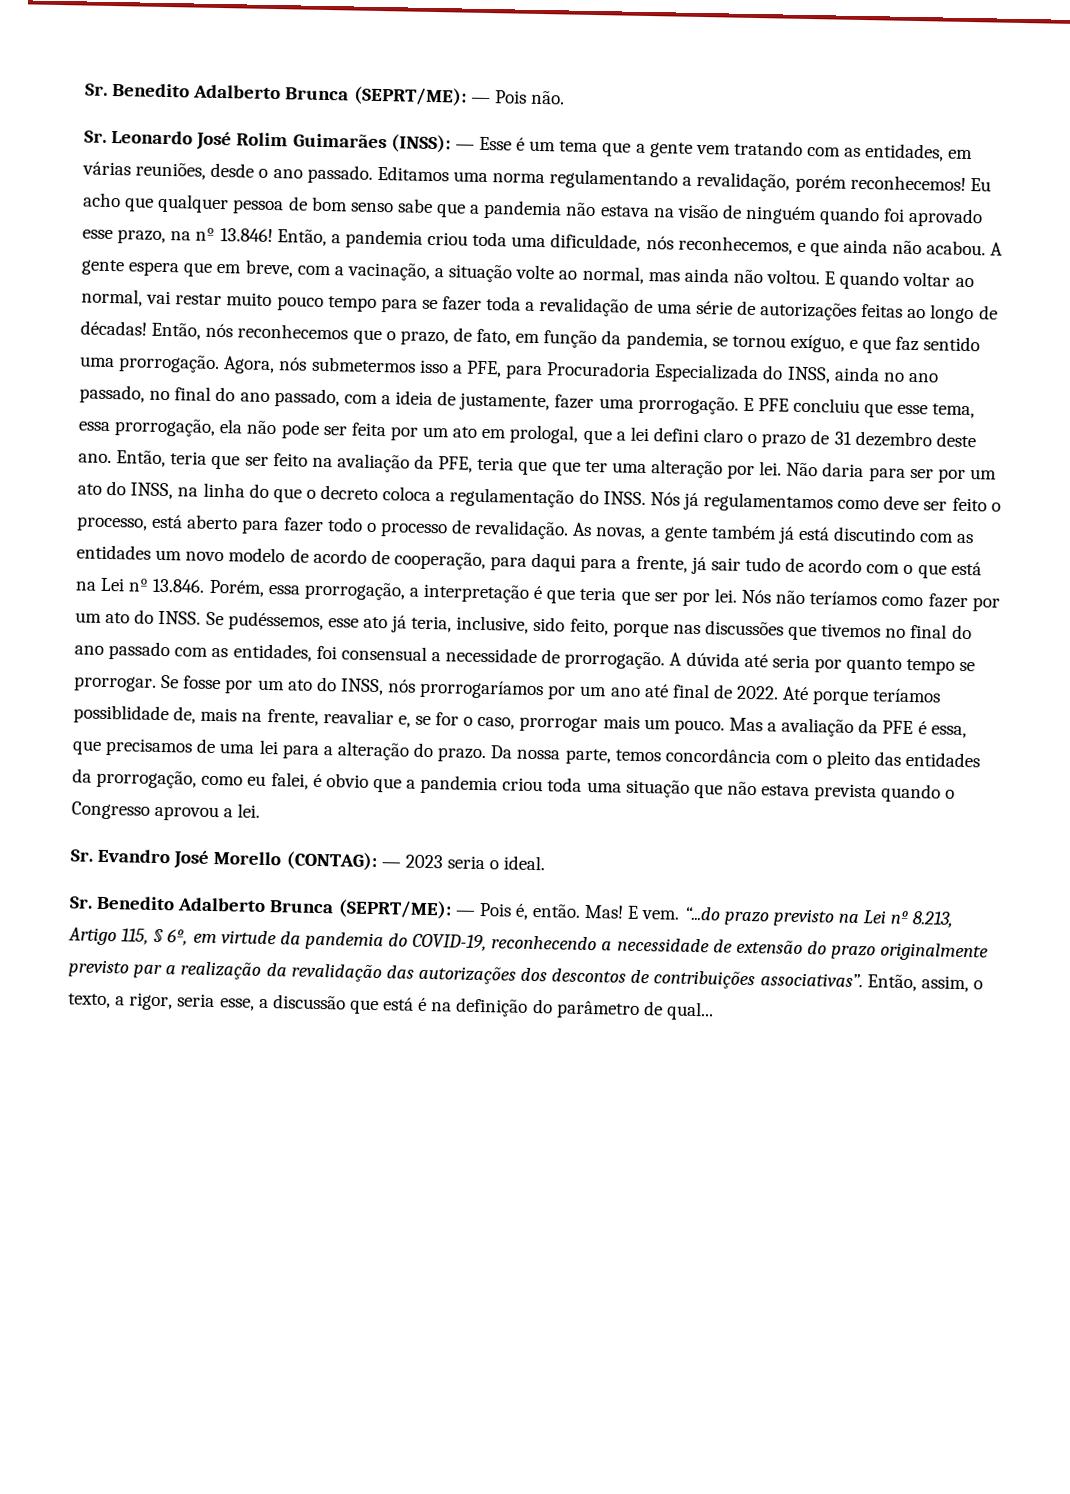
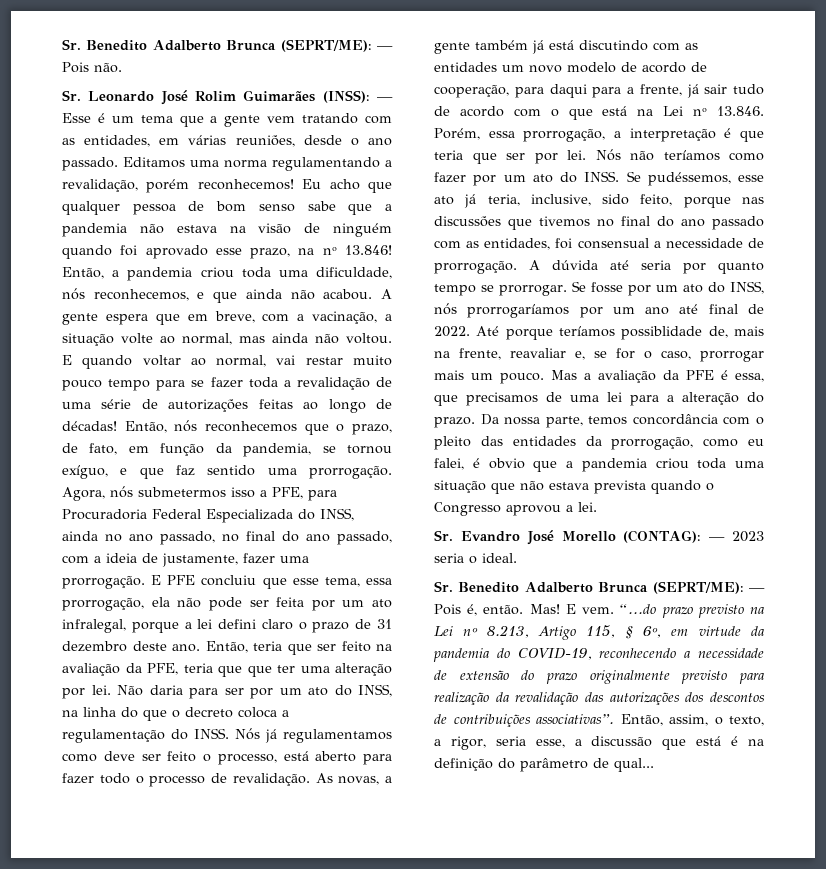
(652, 369) none -> [152,509,201,519] Federal
[481,424,612,445] em prologal, que -> [62,619,179,633] infralegal, porque
[133,964,177,979] par a -> [739,673,764,684] para

